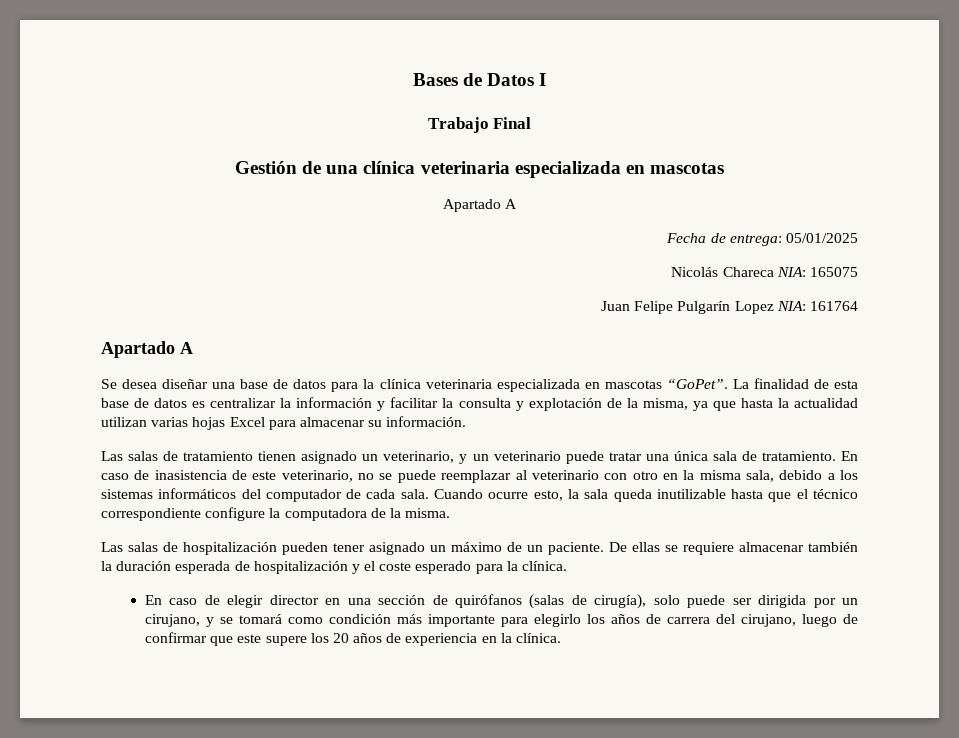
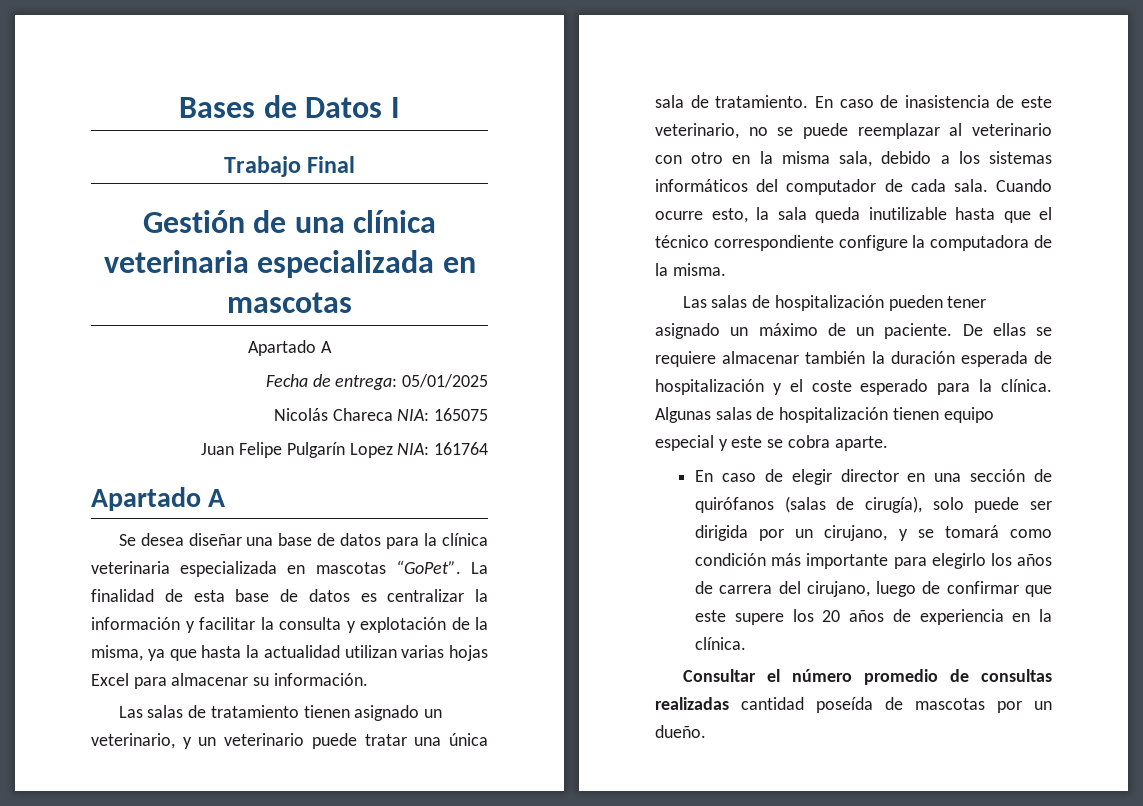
(568, 566) none -> [655,407,994,423] [655,435,888,451] Algunas salas de hospitalización tienen equipo especial y este se cobra aparte.
(562, 638) none -> [682,669,1052,685] [655,697,1052,713] [655,725,706,738] // Consultar el número promedio de consultas realizadas cantidad poseída de mascotas por un dueño.

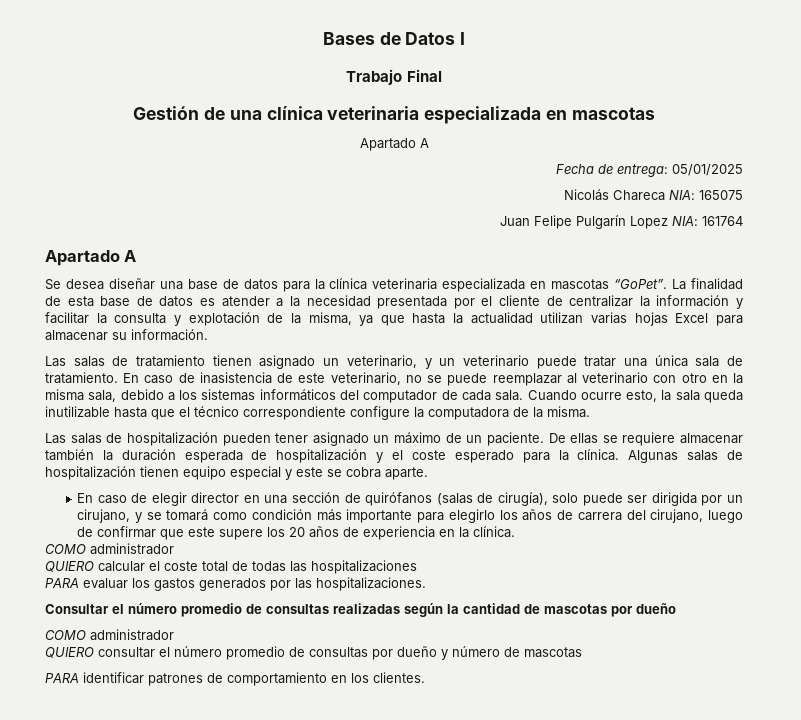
(377, 597) none -> [221,295,563,309] atender a la necesidad presentada por el cliente de
(747, 643) none -> [45,543,174,555] [45,560,417,574] [45,577,426,591] // COMO administrador // QUIERO calcular el coste total de todas las hospitalizaciones // PARA evaluar los gastos generados por las hospitalizaciones.
[741,697,1052,713] [655,725,706,738] cantidad poseída de mascotas por un dueño. -> [404,603,676,617] [45,629,174,641] [45,646,582,660] [45,672,425,686] según la cantidad de mascotas por dueño // COMO administrador // QUIERO consultar el número promedio de consultas por dueño y número de mascotas // PARA identificar patrones de comportamiento en los clientes.

